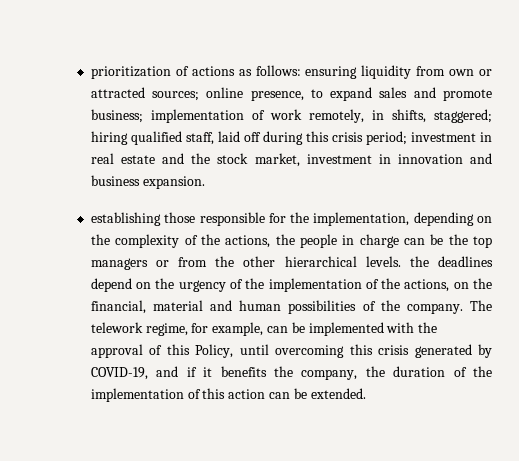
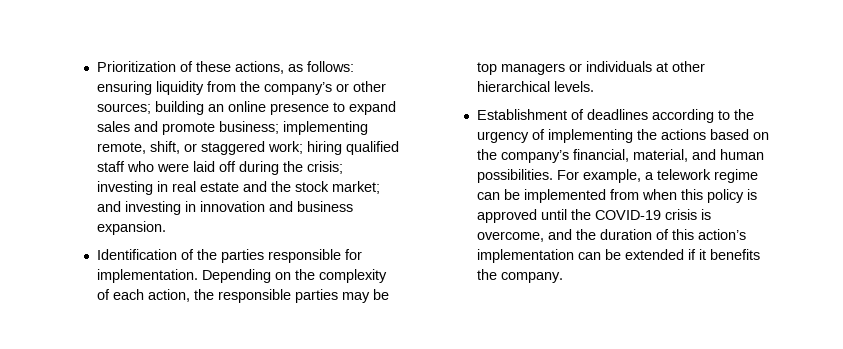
[90,66,235,79] prioritization of actions -> [97,61,285,74] Prioritization of these actions,
[449,69,493,76] [90,87,304,101] own or attracted sources; online presence, -> [240,81,387,95] [97,101,330,115] the company’s or other sources; building an online presence
[150,109,493,123] [90,131,476,145] implementation of work remotely, in shifts, staggered; hiring qualified staff, laid off during this crisis period; investment -> [283,121,369,135] [97,141,400,155] [97,161,344,175] [97,181,154,195] implementing remote, shift, or staggered work; hiring qualified staff who were laid off during the crisis; investing
[254,153,372,167] market, investment -> [332,181,381,194] [97,201,182,215] market; and investing
[90,212,493,226] [90,234,468,248] establishing those responsible for the implementation, depending on the complexity of the actions, the people in charge can be the -> [97,249,363,263] [97,269,388,283] [97,289,390,303] Identification of the parties responsible for implementation. Depending on the complexity of each action, the responsible parties may be
[178,256,235,267] from the -> [586,61,669,72] individuals at
[409,256,494,267] [90,278,493,292] [90,300,493,314] [90,322,438,336] [90,344,492,358] [90,366,492,380] [90,388,366,402] the deadlines depend on the urgency of the implementation of the actions, on the financial, material and human possibilities of the company. The telework regime, for example, can be implemented with the approval of this Policy, until overcoming this crisis generated by COVID-19, and if it benefits the company, the duration of the implementation of this action can be extended. -> [477,109,755,123] [477,129,770,143] [477,149,765,163] [477,169,759,183] [477,189,758,203] [477,209,712,223] [477,229,747,242] [477,249,761,263] [477,269,564,283] // Establishment of deadlines according to the urgency of implementing the actions based on the company’s financial, material, and human possibilities. For example, a telework regime can be implemented from when this policy is approved until the COVID-19 crisis is overcome, and the duration of this action’s implementation can be extended if it benefits the company.

